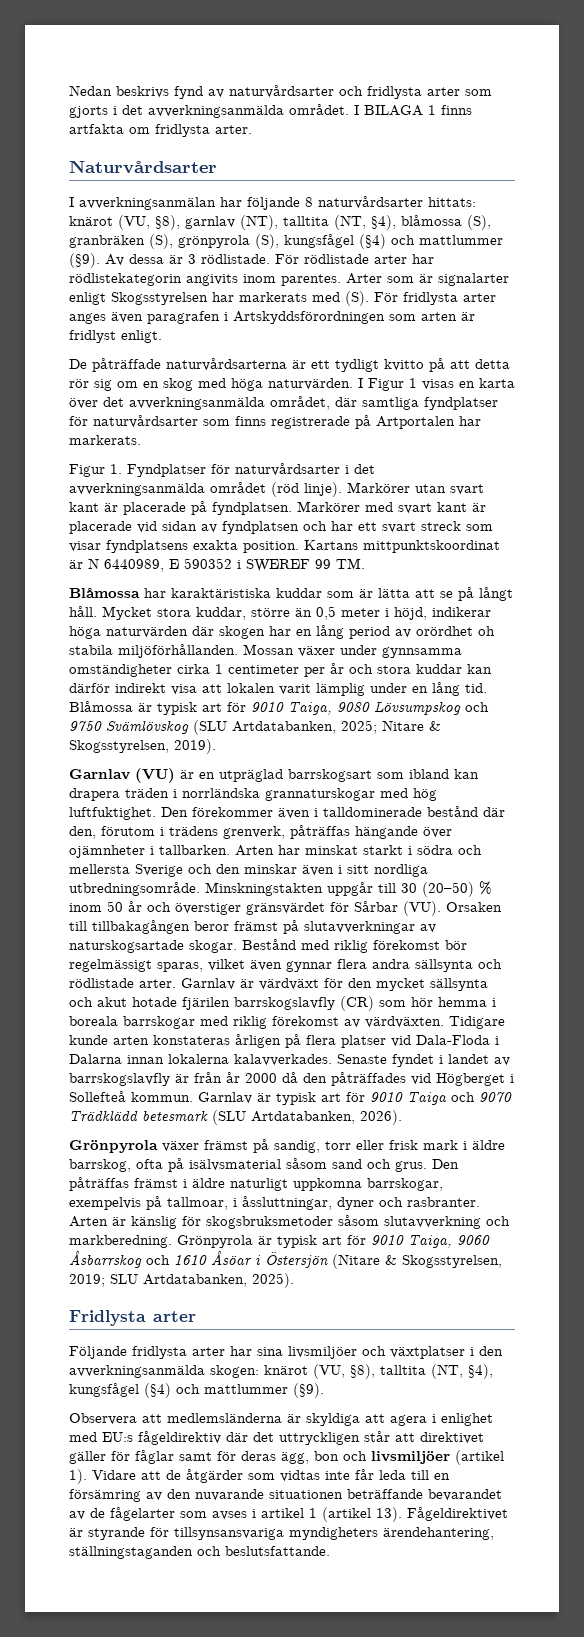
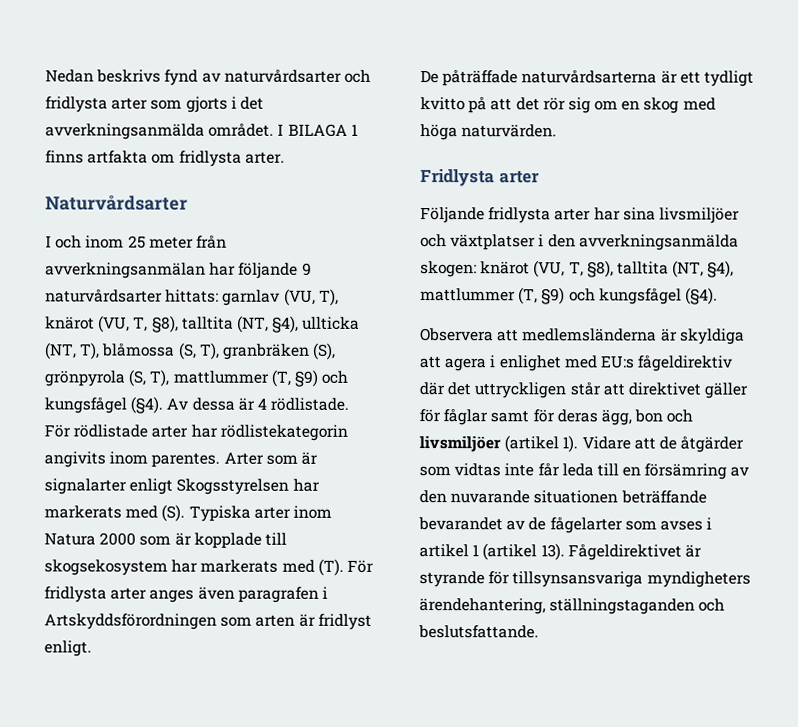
(74, 202) none -> [55,234,227,249] och inom 25 meter från
[305,197,313,207] 8 -> [301,262,312,276] 9
[69,215,491,230] [69,234,503,249] [69,253,100,268] knärot (VU, §8), garnlav (NT), talltita (NT, §4), blåmossa (S), granbräken (S), grönpyrola (S), kungsfågel (§4) och mattlummer (§9). -> [222,288,339,306] [45,315,361,333] [45,342,337,360] [44,369,349,387] [44,396,164,414] garnlav (VU, T), knärot (VU, T, §8), talltita (NT, §4), ullticka (NT, T), blåmossa (S, T), granbräken (S), grönpyrola (S, T), mattlummer (T, §9) och kungsfågel (§4).
[188,254,196,264] 3 -> [256,397,267,410] 4
(369, 298) none -> [188,505,332,522] [44,532,287,549] [44,558,344,576] Typiska arter inom Natura 2000 som är kopplade till skogsekosystem har markerats med (T).
[475,359,510,369] detta -> [515,97,540,111] det
[358,378,515,391] [69,396,498,410] [69,415,481,429] [69,435,141,445] [69,463,375,477] [69,482,484,497] [69,501,486,515] [69,521,493,534] [69,540,500,553] [69,558,365,572] [69,587,513,601] [69,606,491,620] [69,625,495,639] [69,644,462,658] [69,663,492,677] [69,682,487,696] [69,701,489,715] [69,720,441,735] [69,739,216,754] [69,768,479,783] [69,788,437,801] [69,806,505,820] [69,825,452,839] [69,845,482,858] [69,864,428,877] [69,881,492,897] [69,901,502,916] [69,920,436,934] [69,939,467,953] [69,959,502,972] [69,978,488,991] [69,996,496,1011] [69,1016,505,1029] [69,1034,499,1048] [69,1054,510,1067] [69,1072,514,1086] [69,1091,512,1105] [69,1110,402,1125] [69,1139,505,1153] [69,1158,459,1172] [69,1177,443,1191] [69,1196,480,1210] [69,1215,510,1229] [69,1235,490,1248] [69,1251,502,1269] [69,1273,294,1288] I Figur 1 visas en karta över det avverkningsanmälda området, där samtliga fyndplatser för naturvårdsarter som finns registrerade på Artportalen har markerats. // Figur 1. Fyndplatser för naturvårdsarter i det avverkningsanmälda området (röd linje). Markörer utan svart kant är placerade på fyndplatsen. Markörer med svart kant är placerade vid sidan av fyndplatsen och har ett svart streck som visar fyndplatsens exakta position. Kartans mittpunktskoordinat är N 6440989, E 590352 i SWEREF 99 TM. // Blåmossa har karaktäristiska kuddar som är lätta att se på långt håll. Mycket stora kuddar, större än 0,5 meter i höjd, indikerar höga naturvärden där skogen har en lång period av orördhet oh stabila miljöförhållanden. Mossan växer under gynnsamma omständigheter cirka 1 centimeter per år och stora kuddar kan därför indirekt visa att lokalen varit lämplig under en lång tid. Blåmossa är typisk art för 9010 Taiga, 9080 Lövsumpskog och 9750 Svämlövskog (SLU Artdatabanken, 2025; Nitare & Skogsstyrelsen, 2019). // Garnlav (VU) är en utpräglad barrskogsart som ibland kan drapera träden i norrländska grannaturskogar med hög luftfuktighet. Den förekommer även i talldominerade bestånd där den, förutom i trädens grenverk, påträffas hängande över ojämnheter i tallbarken. Arten har minskat starkt i södra och mellersta Sverige och den minskar även i sitt nordliga utbredningsområde. Minskningstakten uppgår till 30 (20–50) % inom 50 år och överstiger gränsvärdet för Sårbar (VU). Orsaken till tillbakagången beror främst på slutavverkningar av naturskogsartade skogar. Bestånd med riklig förekomst bör regelmässigt sparas, vilket även gynnar flera andra sällsynta och rödlistade arter. Garnlav är värdväxt för den mycket sällsynta och akut hotade fjärilen barrskogslavfly (CR) som hör hemma i boreala barrskogar med riklig förekomst av värdväxten. Tidigare kunde arten konstateras årligen på flera platser vid Dala-Floda i Dalarna innan lokalerna kalavverkades. Senaste fyndet i landet av barrskogslavfly är från år 2000 då den påträffades vid Högberget i Sollefteå kommun. Garnlav är typisk art för 9010 Taiga och 9070 Trädklädd betesmark (SLU Artdatabanken, 2026). // Grönpyrola växer främst på sandig, torr eller frisk mark i äldre barrskog, ofta på isälvsmaterial såsom sand och grus. Den påträffas främst i äldre naturligt uppkomna barrskogar, exempelvis på tallmoar, i åssluttningar, dyner och rasbranter. Arten är känslig för skogsbruksmetoder såsom slutavverkning och markberedning. Grönpyrola är typisk art för 9010 Taiga, 9060 Åsbarrskog och 1610 Åsöar i Östersjön (Nitare & Skogsstyrelsen, 2019; SLU Artdatabanken, 2025). -> (558, 131) none
[350,1364,493,1379] [69,1383,324,1398] §8), talltita (NT, §4), kungsfågel (§4) och mattlummer (§9). -> [568,260,735,278] [420,287,718,305] T, §8), talltita (NT, §4), mattlummer (T, §9) och kungsfågel (§4).

